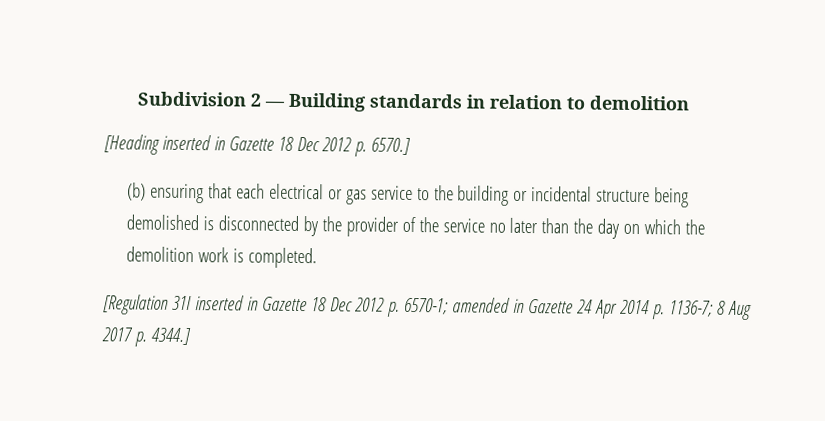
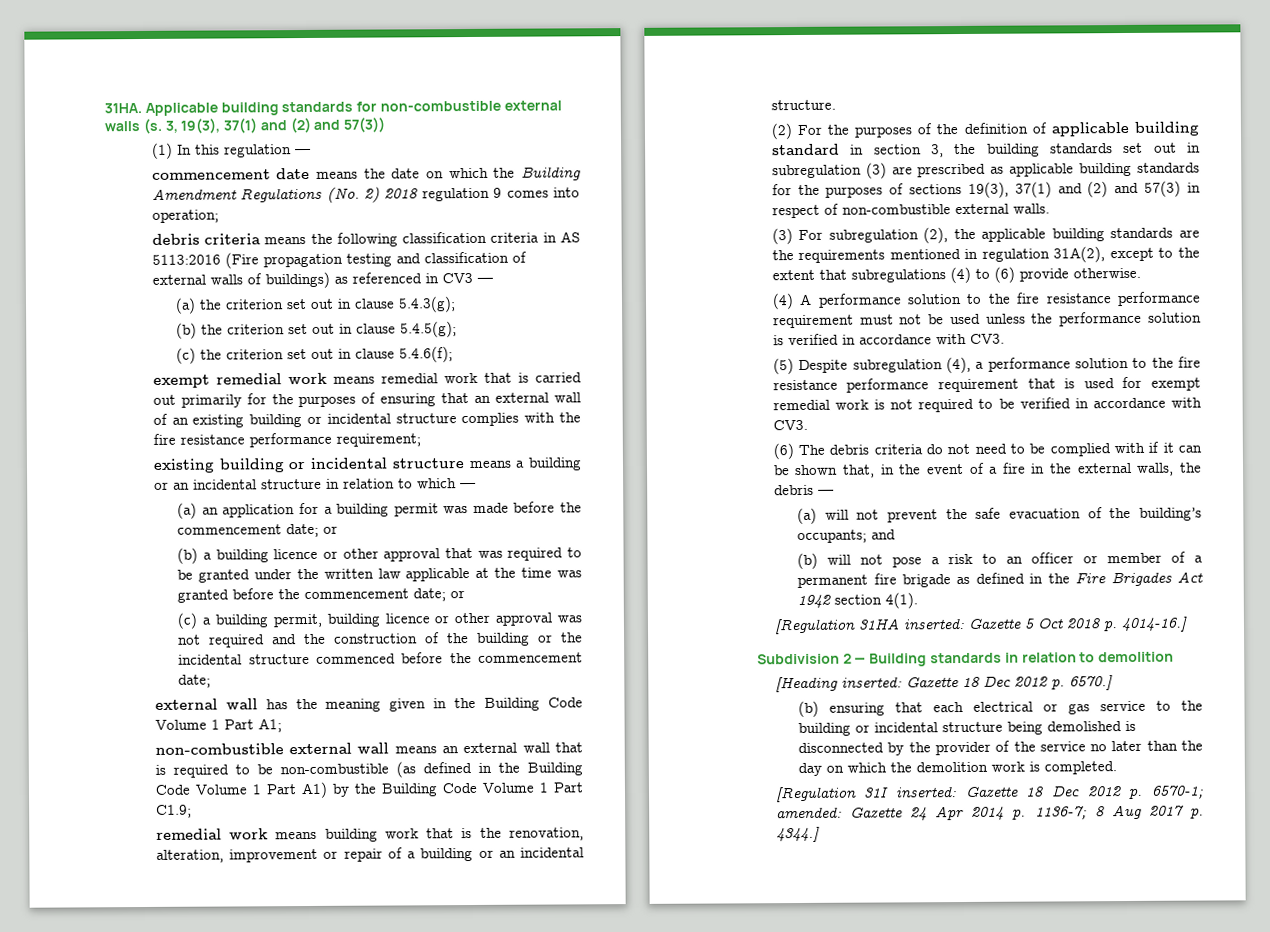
(137, 99) none -> [104,100,562,116] [104,117,386,134] [151,142,311,159] [151,166,582,181] [151,186,581,203] [151,209,219,223] [151,231,581,247] [151,251,527,269] [151,271,493,289] [175,296,457,314] [176,321,458,339] [176,346,454,364] [152,372,583,388] [152,392,582,408] [152,412,582,428] [152,432,421,448] [152,457,582,473] [153,478,476,490] [177,501,582,519] [177,523,339,538] [177,547,582,564] [177,567,583,583] [177,588,466,603] [177,612,583,629] [178,632,583,648] [178,652,583,665] [178,674,212,688] [154,697,583,712] [154,718,282,733] [154,742,583,755] [154,761,584,778] [154,781,584,799] [155,804,192,818] [155,827,585,842] [155,847,584,863] [770,99,836,111] [770,121,1199,140] [771,142,1201,158] [771,162,1200,179] [771,180,1201,198] [771,203,1050,219] [771,227,1200,245] [771,246,1200,263] [771,266,1141,284] [771,291,1201,310] [772,311,1202,329] [772,333,1005,346] [772,356,1201,375] [772,376,1201,393] [772,397,1202,413] [772,419,808,431] [772,441,1202,460] [772,462,1202,478] [773,484,834,496] [797,507,1202,525] [797,529,897,544] [797,551,1203,570] [797,571,1203,589] [797,592,919,609] [773,616,1188,635] 31HA. Applicable building standards for non-combustible external walls (s. 3, 19(3), 37(1) and (2) and 57(3)) // (1) In this regulation — // commencement date means the date on which the Building Amendment Regulations (No. 2) 2018 regulation 9 comes into operation; // debris criteria means the following classification criteria in AS 5113:2016 (Fire propagation testing and classification of external walls of buildings) as referenced in CV3 — // (a) the criterion set out in clause 5.4.3(g); // (b) the criterion set out in clause 5.4.5(g); // (c) the criterion set out in clause 5.4.6(f); // exempt remedial work means remedial work that is carried out primarily for the purposes of ensuring that an external wall of an existing building or incidental structure complies with the fire resistance performance requirement; // existing building or incidental structure means a building or an incidental structure in relation to which — // (a) an application for a building permit was made before the commencement date; or // (b) a building licence or other approval that was required to be granted under the written law applicable at the time was granted before the commencement date; or // (c) a building permit, building licence or other approval was not required and the construction of the building or the incidental structure commenced before the commencement date; // external wall has the meaning given in the Building Code Volume 1 Part A1; // non-combustible external wall means an external wall that is required to be non-combustible (as defined in the Building Code Volume 1 Part A1) by the Building Code Volume 1 Part C1.9; // remedial work means building work that is the renovation, alteration, improvement or repair of a building or an incidental structure. // (2) For the purposes of the definition of applicable building standard in section 3, the building standards set out in subregulation (3) are prescribed as applicable building standards for the purposes of sections 19(3), 37(1) and (2) and 57(3) in respect of non-combustible external walls. // (3) For subregulation (2), the applicable building standards are the requirements mentioned in regulation 31A(2), except to the extent that subregulations (4) to (6) provide otherwise. // (4) A performance solution to the fire resistance performance requirement must not be used unless the performance solution is verified in accordance with CV3. // (5) Despite subregulation (4), a performance solution to the fire resistance performance requirement that is used for exempt remedial work is not required to be verified in accordance with CV3. // (6) The debris criteria do not need to be complied with if it can be shown that, in the event of a fire in the external walls, the debris — // (a) will not prevent the safe evacuation of the building’s occupants; and // (b) will not pose a risk to an officer or member of a permanent fire brigade as defined in the Fire Brigades Act 1942 section 4(1). // [Regulation 31HA inserted: Gazette 5 Oct 2018 p. 4014-16.] //
[162,134,227,151] inserted in -> [840,676,902,688] inserted:
[195,295,260,311] inserted in -> [895,786,958,798] inserted:
[452,297,526,314] amended in -> [775,806,842,819] amended:

